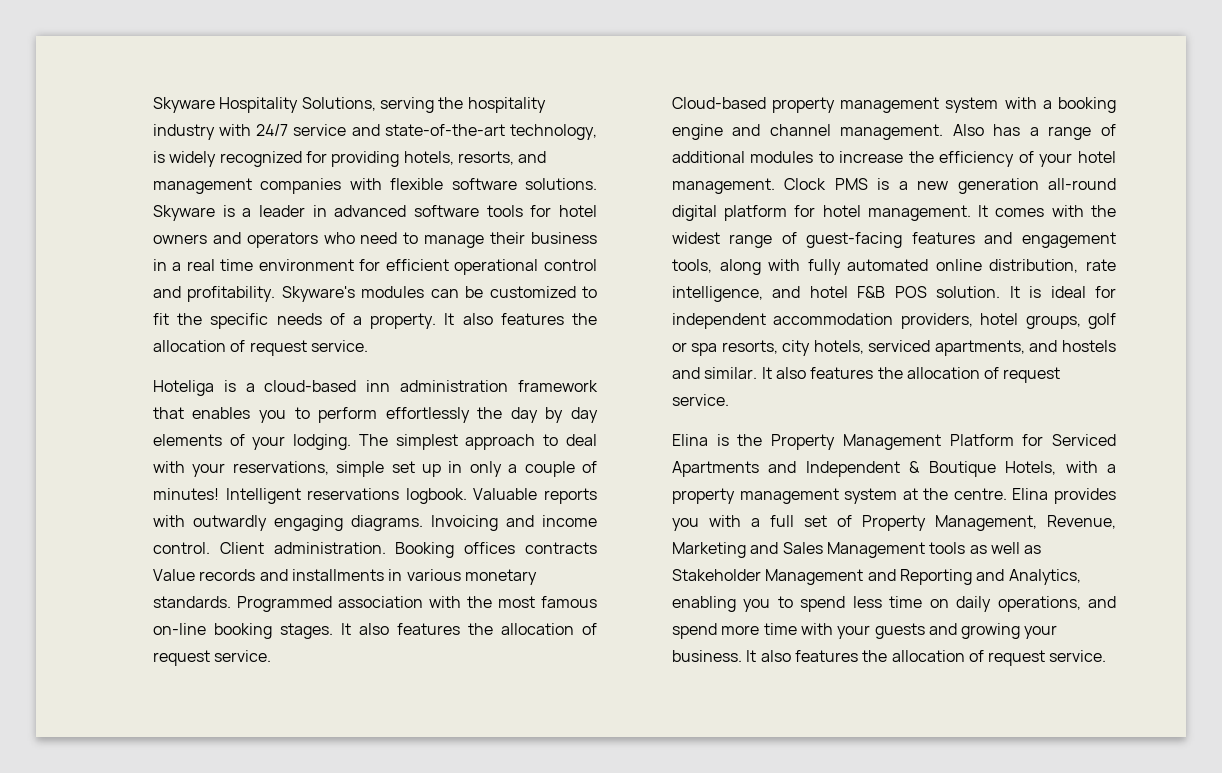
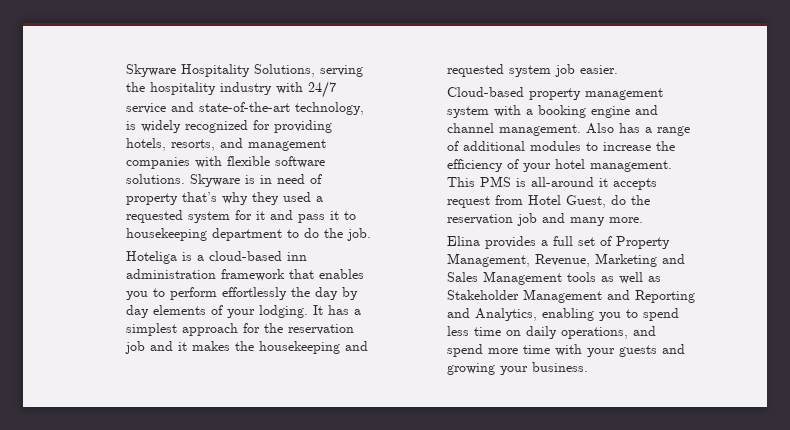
[242,205,598,217] [152,232,598,248] [152,259,598,275] [152,286,597,302] [152,313,598,329] [152,340,368,356] a leader in advanced software tools for hotel owners and operators who need to manage their business in a real time environment for efficient operational control and profitability. Skyware's modules can be customized to fit the specific needs of a property. It also features the allocation of request service. -> [260,174,323,184] [126,192,324,205] [126,210,357,223] [126,228,372,241] in need of property that’s why they used a requested system for it and pass it to housekeeping department to do the job.
[358,434,598,450] [152,461,597,477] [152,488,597,504] [152,515,597,531] [152,542,597,558] [152,569,537,585] [152,596,597,612] [152,623,598,639] [152,650,272,666] The simplest approach to deal with your reservations, simple set up in only a couple of minutes! Intelligent reservations logbook. Valuable reports with outwardly engaging diagrams. Invoicing and income control. Client administration. Booking offices contracts Value records and installments in various monetary standards. Programmed association with the most famous on-line booking stages. It also features the allocation of request service. -> [313,305,362,315] [126,323,355,336] [125,341,369,354] [447,64,619,77] It has a simplest approach for the reservation job and it makes the housekeeping and requested system job easier.
[784,178,827,190] Clock -> [447,177,476,187] This
[898,178,1116,194] [671,205,1116,221] [671,232,1116,248] [671,259,1116,275] [671,286,1116,302] [671,313,1116,329] [671,340,1116,356] [671,367,1061,383] [671,394,729,406] [671,434,1116,450] [671,461,1116,477] [671,488,1116,504] [671,515,741,531] a new generation all-round digital platform for hotel management. It comes with the widest range of guest-facing features and engagement tools, along with fully automated online distribution, rate intelligence, and hotel F&B POS solution. It is ideal for independent accommodation providers, hotel groups, golf or spa resorts, city hotels, serviced apartments, and hostels and similar. It also features the allocation of request service. // Elina is the Property Management Platform for Serviced Apartments and Independent & Boutique Hotels, with a property management system at the centre. Elina provides you with -> [531,177,658,190] [447,195,651,208] [447,213,644,226] [447,236,537,249] all-around it accepts request from Hotel Guest, do the reservation job and many more. // Elina provides
[746,650,1107,666] It also features the allocation of request service. -> (589, 367) none

